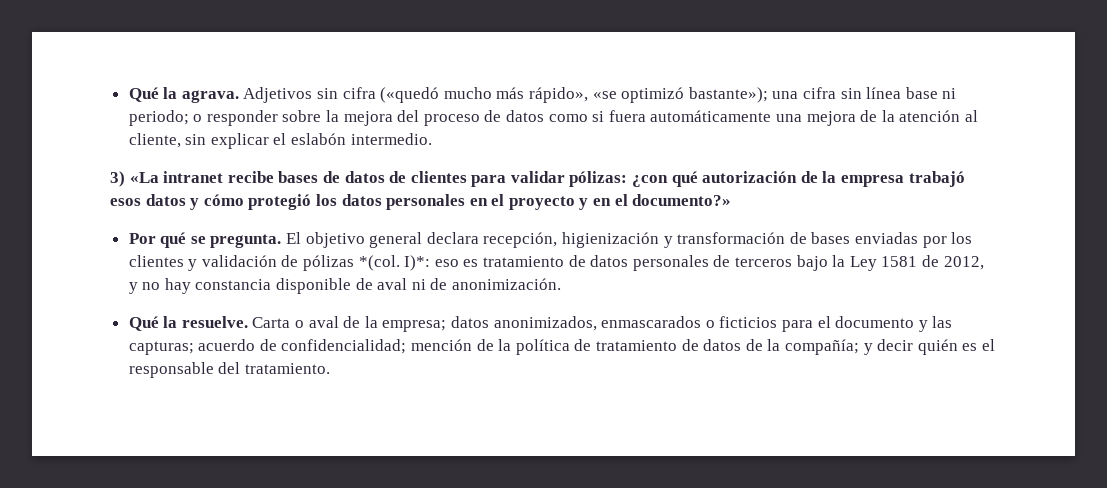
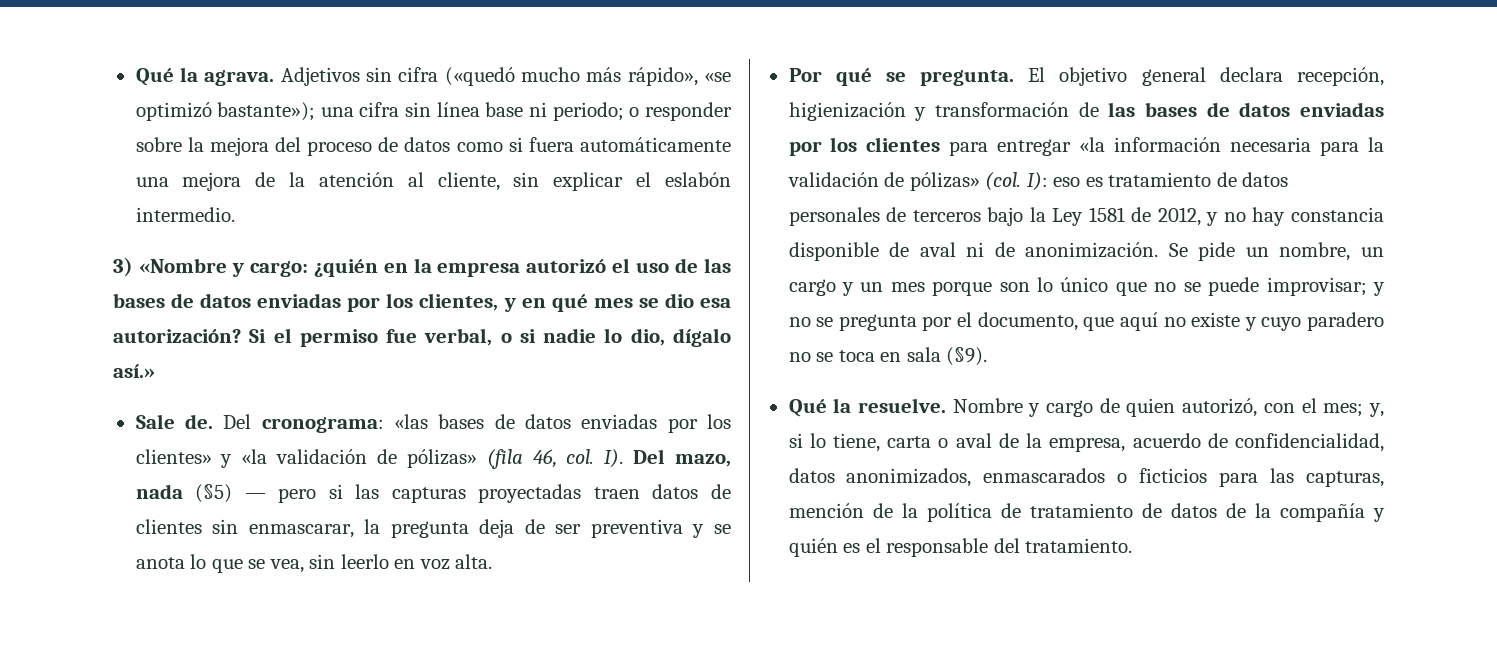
[129,171,965,187] [110,194,732,210] «La intranet recibe bases de datos de clientes para validar pólizas: ¿con qué autorización de la empresa trabajó esos datos y cómo protegió los datos personales en el proyecto y en el documento?» -> [138,258,731,277] [113,293,732,312] [113,328,731,347] [113,364,155,378] [135,414,732,433] [135,449,732,469] [135,484,731,503] [135,519,731,538] [135,554,493,573] «Nombre y cargo: ¿quién en la empresa autorizó el uso de las bases de datos enviadas por los clientes, y en qué mes se dio esa autorización? Si el permiso fue verbal, o si nadie lo dio, dígalo así.» // Sale de. Del cronograma: «las bases de datos enviadas por los clientes» y «la validación de pólizas» (fila 46, col. I). Del mazo, nada (§5) — pero si las capturas proyectadas traen datos de clientes sin enmascarar, la pregunta deja de ser preventiva y se anota lo que se vea, sin leerlo en voz alta.
[811,232,973,248] [128,255,431,271] bases enviadas por los clientes y validación de pólizas *(col. I)*: -> [1108,102,1384,117] [788,137,1384,156] [787,172,1048,191] las bases de datos enviadas por los clientes para entregar «la información necesaria para la validación de pólizas» (col. I):
[128,316,447,332] // Qué la resuelve. Carta o aval de la empresa; -> [1168,242,1384,261] [788,277,1385,296] [788,312,1384,331] [788,347,988,366] [788,398,1384,417] [788,433,1384,452] Se pide un nombre, un cargo y un mes porque son lo único que no se puede improvisar; y no se pregunta por el documento, que aquí no existe y cuyo paradero no se toca en sala (§9). // Qué la resuelve. Nombre y cargo de quien autorizó, con el mes; y, si lo tiene, carta o aval de la empresa, acuerdo de confidencialidad,
[817,316,953,332] [128,339,407,355] el documento y las capturas; acuerdo de confidencialidad; -> [1270,468,1384,487] las capturas,
[784,339,914,355] compañía; y decir -> [1279,503,1385,522] compañía y

